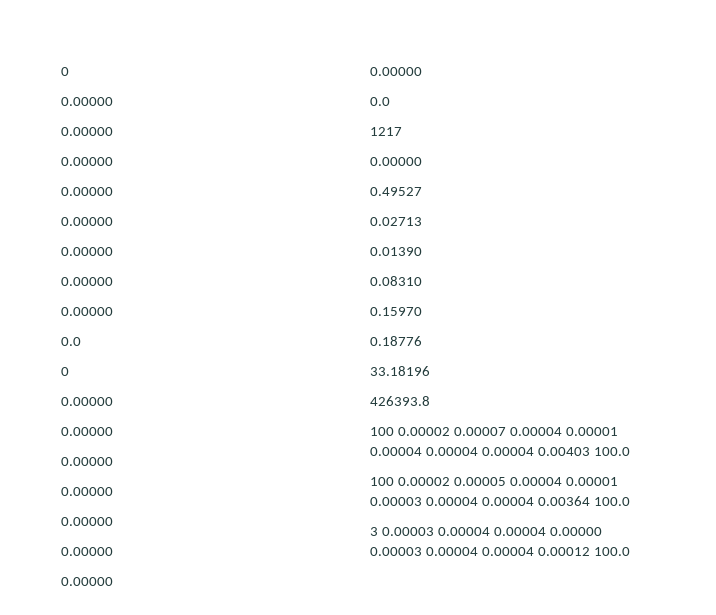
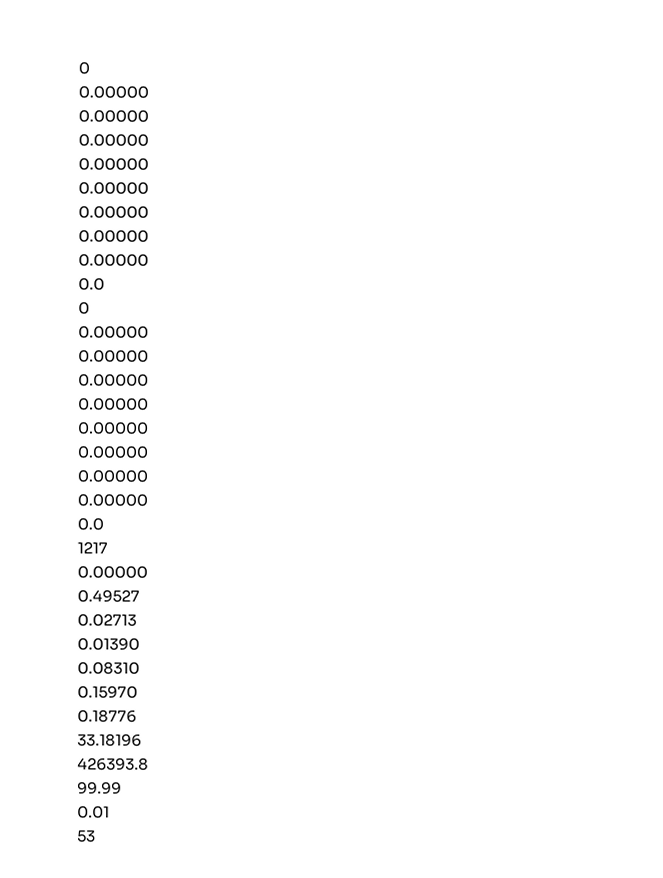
[370,427,618,436] [370,447,630,456] [370,477,618,486] [370,496,630,506] [370,527,602,536] [370,547,630,556] 100 0.00002 0.00007 0.00004 0.00001 0.00004 0.00004 0.00004 0.00403 100.0 // 100 0.00002 0.00005 0.00004 0.00001 0.00003 0.00004 0.00004 0.00364 100.0 // 3 0.00003 0.00004 0.00004 0.00000 0.00003 0.00004 0.00004 0.00012 100.0 -> [77,781,122,795] [77,805,110,819] [77,830,96,843] 99.99 // 0.01 // 53

